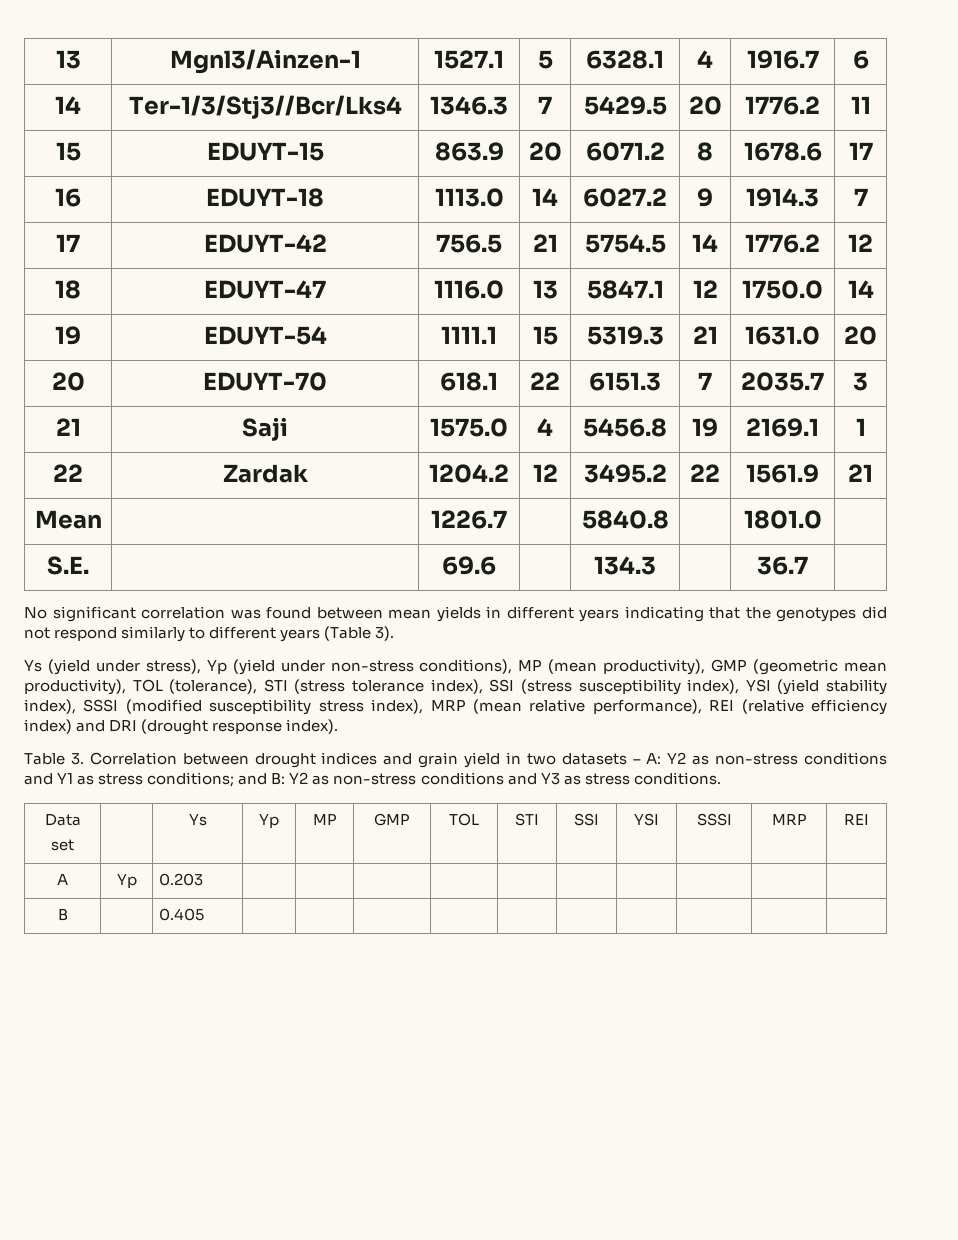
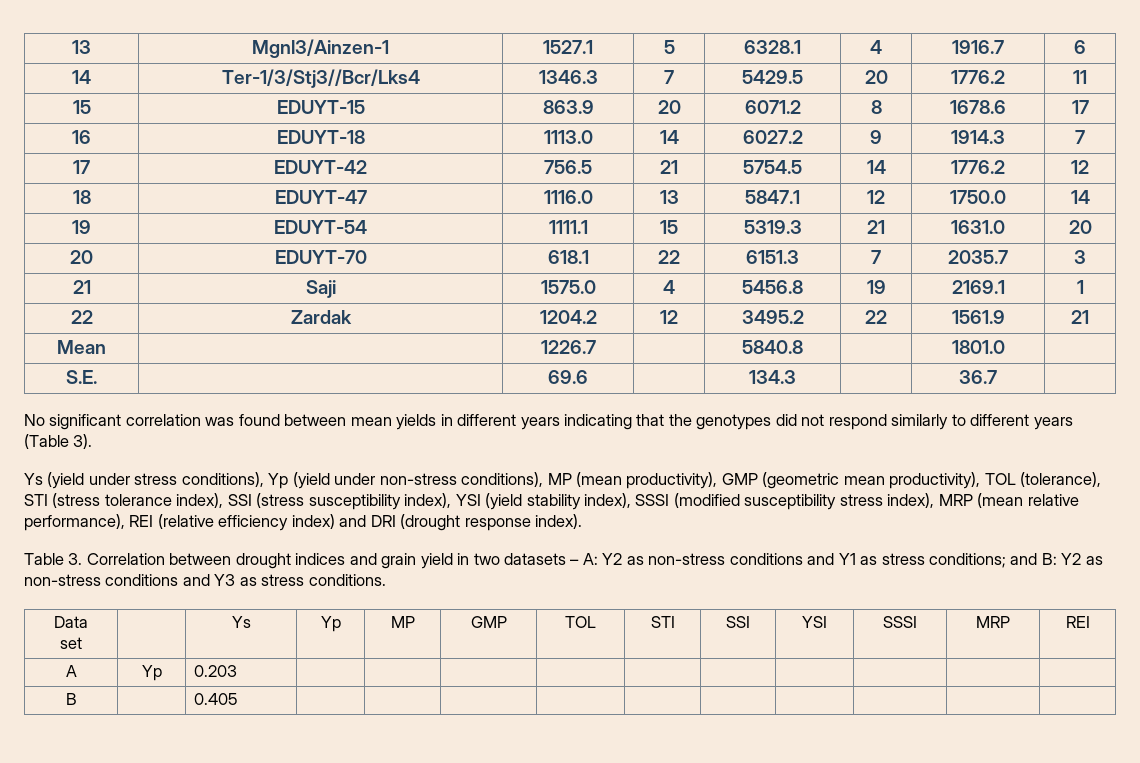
[145,659,201,674] stress), -> [134,472,264,487] stress conditions),

